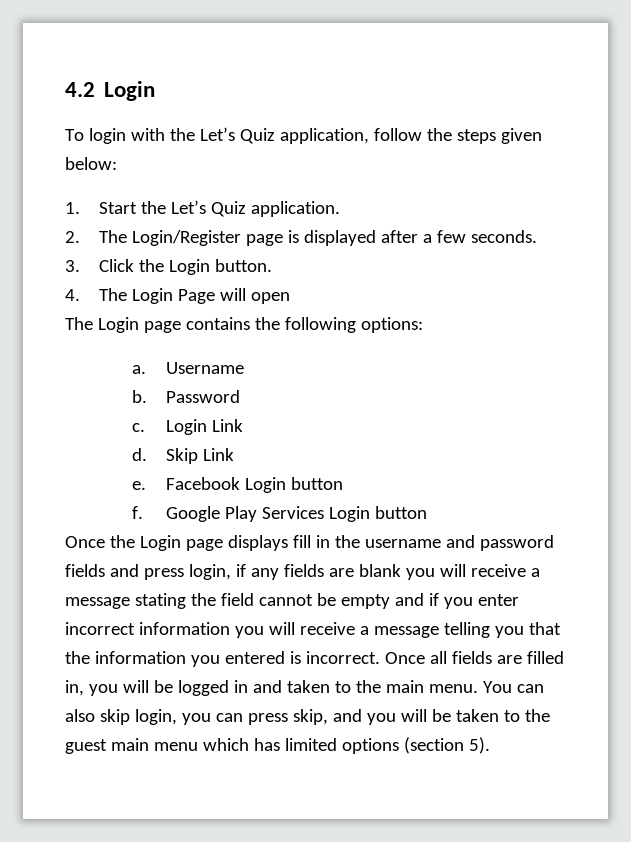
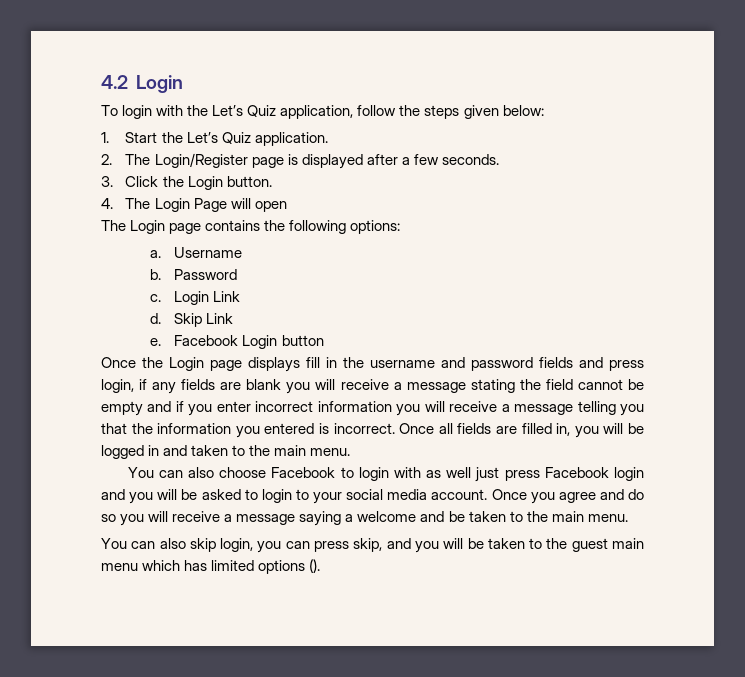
[132,506,427,522] // f. Google Play Services Login button -> (324, 340) none
(478, 688) none -> [127,467,644,482] [101,489,644,504] [101,511,628,526] // You can also choose Facebook to login with as well just press Facebook login and you will be asked to login to your social media account. Once you agree and do so you will receive a message saying a welcome and be taken to the main menu. //
[403,737,490,754] (section 5). -> [309,559,321,573] ().

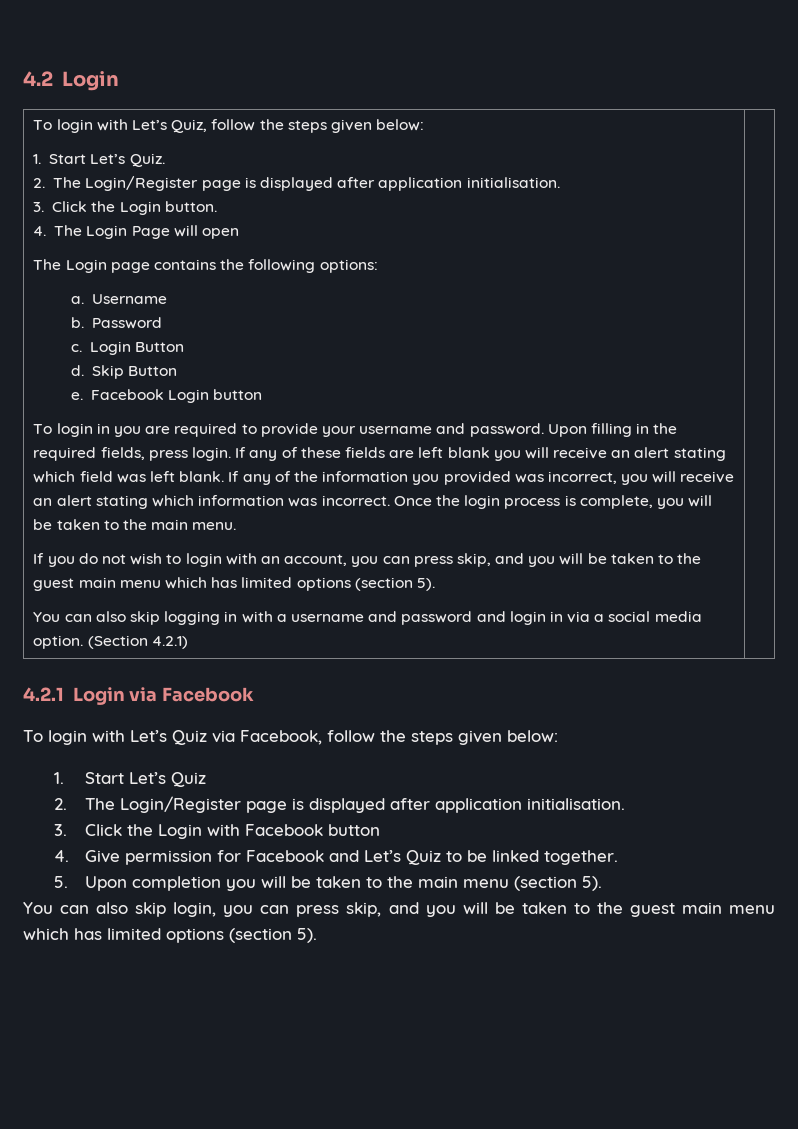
[101,105,544,119] [101,132,328,146] [101,153,499,169] [101,176,272,190] [101,198,287,212] [101,220,401,234] [149,247,243,258] [149,269,238,280] [149,291,241,305] [149,313,234,327] [149,335,324,349] [101,357,644,372] [101,379,644,394] [101,401,644,416] [101,423,645,438] [101,445,351,459] [127,467,644,482] [101,489,644,504] [101,511,628,526] // To login with the Let’s Quiz application, follow the steps given below: // 1. Start the Let’s Quiz application. // 2. The Login/Register page is displayed after a few seconds. // 3. Click the Login button. // 4. The Login Page will open // The Login page contains the following options: // a. Username // b. Password // c. Login Link // d. Skip Link // e. Facebook Login button // Once the Login page displays fill in the username and password fields and press login, if any fields are blank you will receive a message stating the field cannot be empty and if you enter incorrect information you will receive a message telling you that the information you entered is incorrect. Once all fields are filled in, you will be logged in and taken to the main menu. // You can also choose Facebook to login with as well just press Facebook login and you will be asked to login to your social media account. Once you agree and do so you will receive a message saying a welcome and be taken to the main menu. -> [33,119,425,133] [33,153,165,167] [33,176,560,191] [33,201,217,215] [33,225,239,239] [33,259,378,273] [70,294,167,304] [70,317,162,329] [70,341,184,355] [70,365,177,379] [70,389,262,403] [33,423,678,437] [33,447,726,461] [33,471,735,485] [33,495,713,509] [33,519,237,530] [33,553,702,567] [33,577,435,591] [33,611,702,625] [33,635,188,649] [23,687,255,705] [23,730,558,745] [54,772,207,787] [54,796,626,813] [54,824,381,839] [54,850,619,865] [54,876,603,891] // To login with Let’s Quiz, follow the steps given below: // 1. Start Let’s Quiz. // 2. The Login/Register page is displayed after application initialisation. // 3. Click the Login button. // 4. The Login Page will open // The Login page contains the following options: // a. Username // b. Password // c. Login Button // d. Skip Button // e. Facebook Login button // To login in you are required to provide your username and password. Upon filling in the required fields, press login. If any of these fields are left blank you will receive an alert stating which field was left blank. If any of the information you provided was incorrect, you will receive an alert stating which information was incorrect. Once the login process is complete, you will be taken to the main menu. // If you do not wish to login with an account, you can press skip, and you will be taken to the guest main menu which has limited options (section 5). // You can also skip logging in with a username and password and login in via a social media option. (Section 4.2.1) | // 4.2.1 Login via Facebook // To login with Let’s Quiz via Facebook, follow the steps given below: // 1. Start Let’s Quiz // 2. The Login/Register page is displayed after application initialisation. // 3. Click the Login with Facebook button // 4. Give permission for Facebook and Let’s Quiz to be linked together. // 5. Upon completion you will be taken to the main menu (section 5).
[309,559,321,573] (). -> [229,928,317,943] (section 5).

